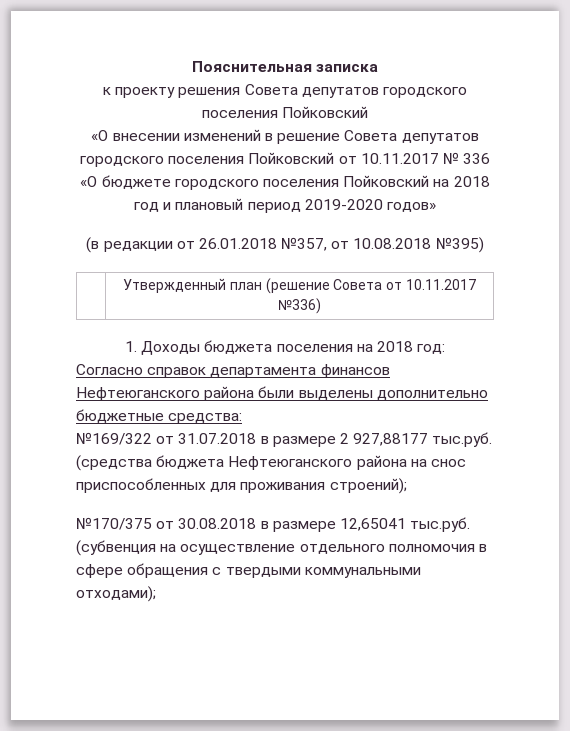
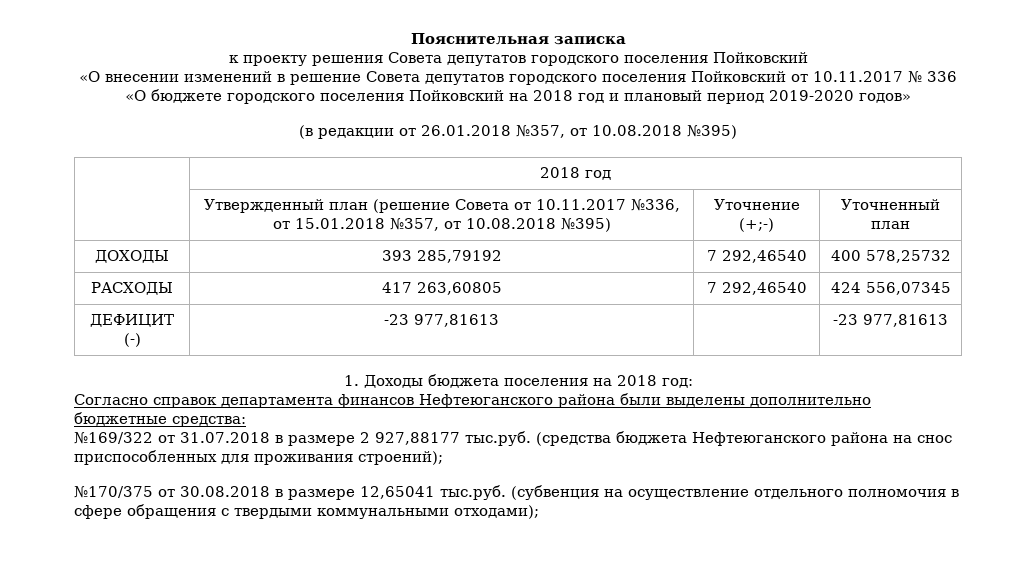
(484, 245) none -> [540,167,611,180] // | 2018 год
[278,298,321,314] №336) -> [630,199,680,212] [272,218,611,232] [713,199,800,210] [739,218,774,232] [841,199,940,210] [871,221,910,229] [95,250,169,263] [381,250,502,263] [706,250,807,263] [830,250,951,263] [91,282,173,295] [381,282,502,295] [706,282,807,295] [830,282,951,295] [90,314,174,327] [123,333,141,347] [384,314,499,327] [833,314,948,327] №336, от 15.01.2018 №357, от 10.08.2018 №395) | Уточнение (+;-) | Уточненный план // ДОХОДЫ | 393 285,79192 | 7 292,46540 | 400 578,25732 // РАСХОДЫ | 417 263,60805 | 7 292,46540 | 424 556,07345 // ДЕФИЦИТ (-) | -23 977,81613 | | -23 977,81613

